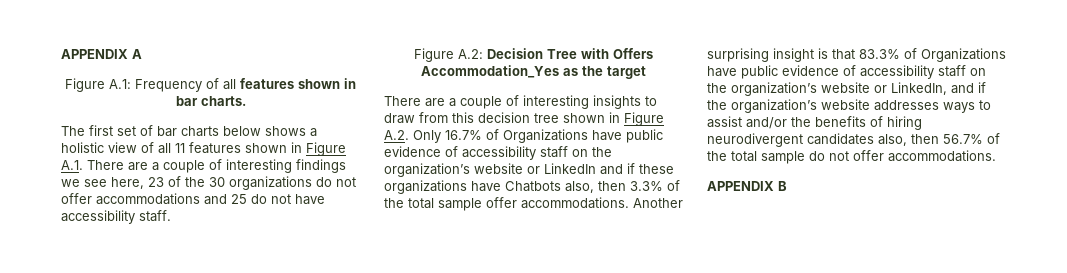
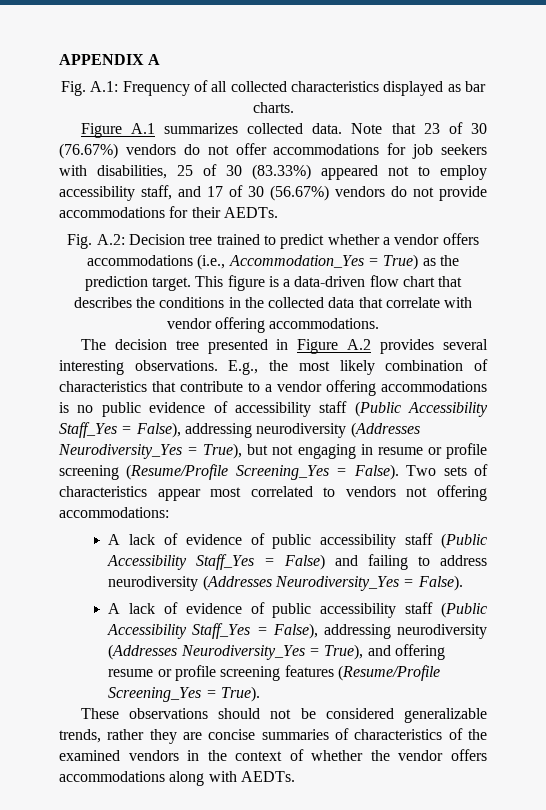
[65,78,105,92] Figure -> [61,81,87,96] Fig.
[240,78,356,89] [175,96,246,106] [61,125,317,137] [61,142,346,156] [61,159,346,173] [61,176,356,190] [61,193,325,205] [61,210,171,224] [414,48,653,62] [421,65,646,79] [384,95,657,109] [384,112,474,124] features shown in bar charts. // The first set of bar charts below shows a holistic view of all 11 features shown in Figure A.1. There are a couple of interesting findings we see here, 23 of the 30 organizations do not offer accommodations and 25 do not have accessibility staff. // Figure A.2: Decision Tree with Offers Accommodation_Yes as the target // There are a couple of interesting insights to draw from this -> [230,81,486,96] [252,102,294,113] [80,122,488,138] [59,143,487,159] [59,164,487,180] [59,185,487,201] [59,206,278,218] [67,233,479,249] [87,254,459,270] [84,275,463,291] [73,297,473,308] [166,317,380,333] [80,339,106,350] collected characteristics displayed as bar charts. // Figure A.1 summarizes collected data. Note that 23 of 30 (76.67%) vendors do not offer accommodations for job seekers with disabilities, 25 of 30 (83.33%) appeared not to employ accessibility staff, and 17 of 30 (56.67%) vendors do not provide accommodations for their AEDTs. // Fig. A.2: Decision tree trained to predict whether a vendor offers accommodations (i.e., Accommodation_Yes = True) as the prediction target. This figure is a data-driven flow chart that describes the conditions in the collected data that correlate with vendor offering accommodations. // The
[563,112,664,126] [384,129,663,143] [384,146,612,160] [384,163,674,177] [384,180,680,194] [384,197,683,211] [707,48,1006,62] [707,65,986,79] [707,82,986,96] [707,99,991,113] [707,116,922,130] [707,133,1000,147] [707,150,996,164] [707,181,787,191] shown in Figure A.2. Only 16.7% of Organizations have public evidence of accessibility staff on the organization’s website or LinkedIn and if these organizations have Chatbots also, then 3.3% of the total sample offer accommodations. Another surprising insight is that 83.3% of Organizations have public evidence of accessibility staff on the organization’s website or LinkedIn, and if the organization’s website addresses ways to assist and/or the benefits of hiring neurodivergent candidates also, then 56.7% of the total sample do not offer accommodations. // APPENDIX B -> [207,339,488,354] [59,359,489,375] [59,380,487,396] [59,401,488,417] [59,422,420,438] [58,443,487,459] [59,464,489,480] [59,485,487,501] [59,507,169,518] [108,533,487,549] [107,554,487,570] [108,575,463,591] [108,602,487,618] [107,623,487,639] [108,644,445,660] [108,665,440,681] [108,686,260,702] [80,708,488,723] [59,728,487,744] [59,749,487,761] [59,771,295,786] presented in Figure A.2 provides several interesting observations. E.g., the most likely combination of characteristics that contribute to a vendor offering accommodations is no public evidence of accessibility staff (Public Accessibility Staff_Yes = False), addressing neurodiversity (Addresses Neurodiversity_Yes = True), but not engaging in resume or profile screening (Resume/Profile Screening_Yes = False). Two sets of characteristics appear most correlated to vendors not offering accommodations: // A lack of evidence of public accessibility staff (Public Accessibility Staff_Yes = False) and failing to address neurodiversity (Addresses Neurodiversity_Yes = False). // A lack of evidence of public accessibility staff (Public Accessibility Staff_Yes = False), addressing neurodiversity (Addresses Neurodiversity_Yes = True), and offering resume or profile screening features (Resume/Profile Screening_Yes = True). // These observations should not be considered generalizable trends, rather they are concise summaries of characteristics of the examined vendors in the context of whether the vendor offers accommodations along with AEDTs.

